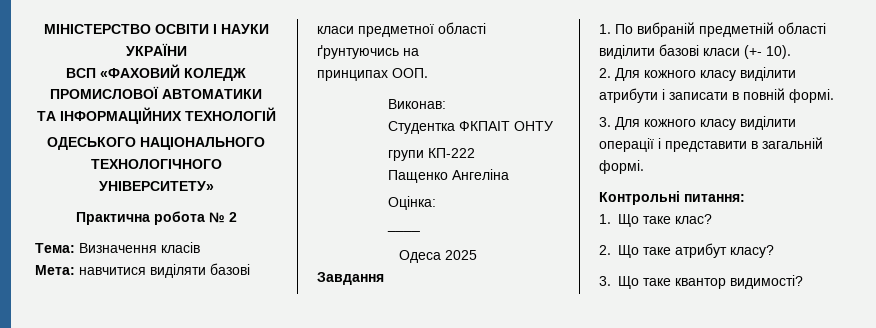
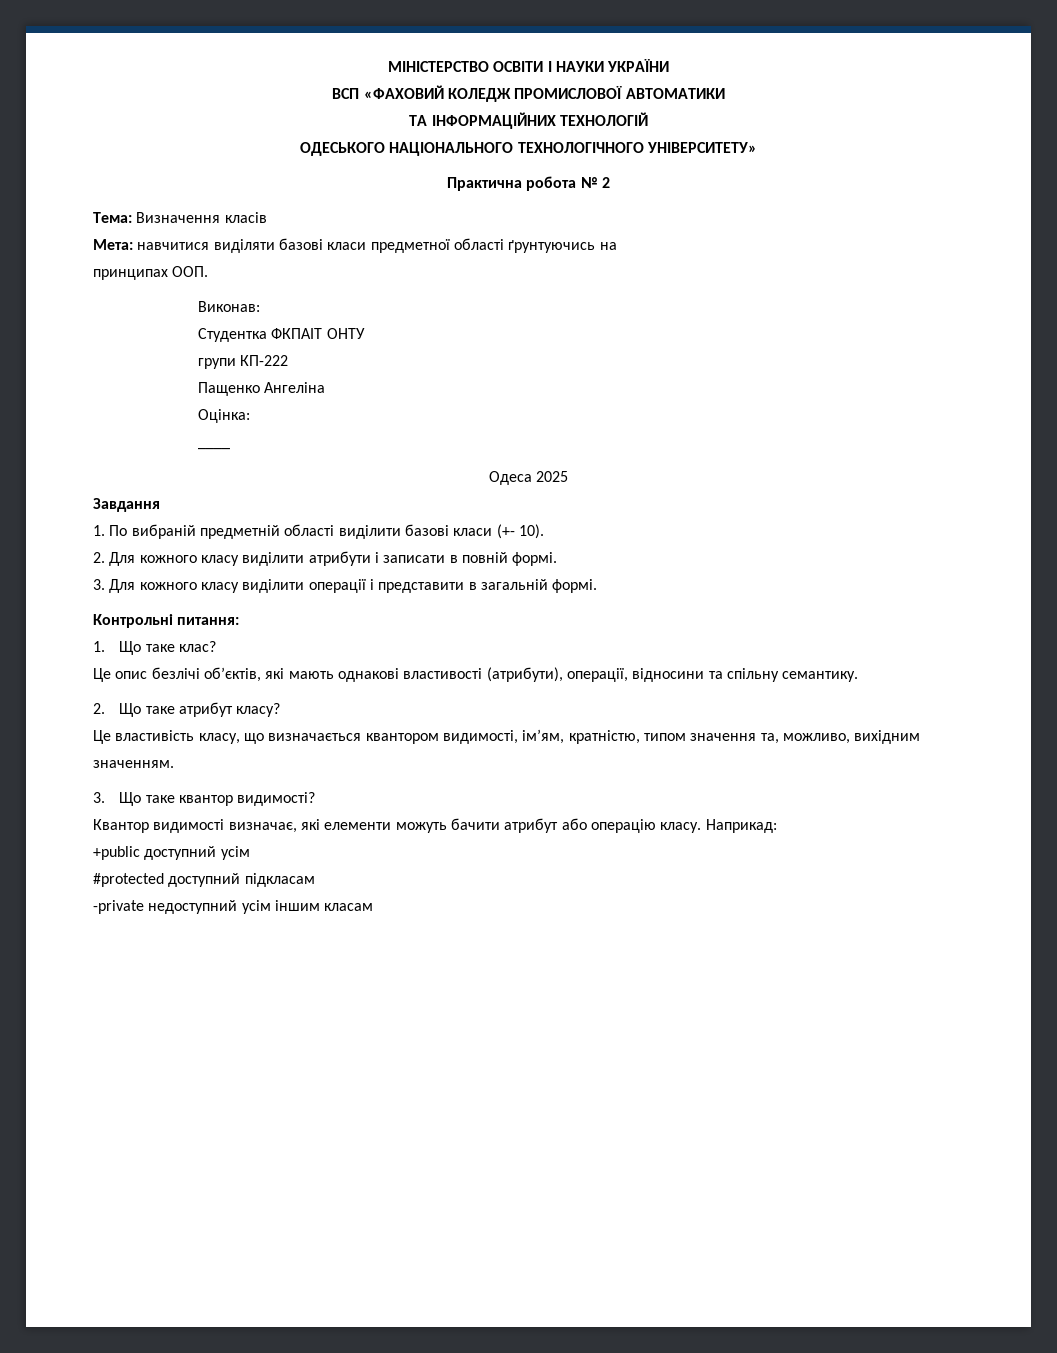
(712, 219) none -> [93,667,859,682] // Це опис безлічі об’єктів, які мають однакові властивості (атрибути), операції, відносини та спільну семантику.
(774, 251) none -> [93,729,921,744] [93,760,174,768] // Це властивість класу, що визначається квантором видимості, ім’ям, кратністю, типом значення та, можливо, вихідним значенням.
(803, 282) none -> [93,818,777,833] [93,846,250,860] [93,873,315,887] [93,900,374,914] // Квантор видимості визначає, які елементи можуть бачити атрибут або операцію класу. Наприкад: // +public доступний усім // #protected доступний підкласам // -private недоступний усім іншим класам

